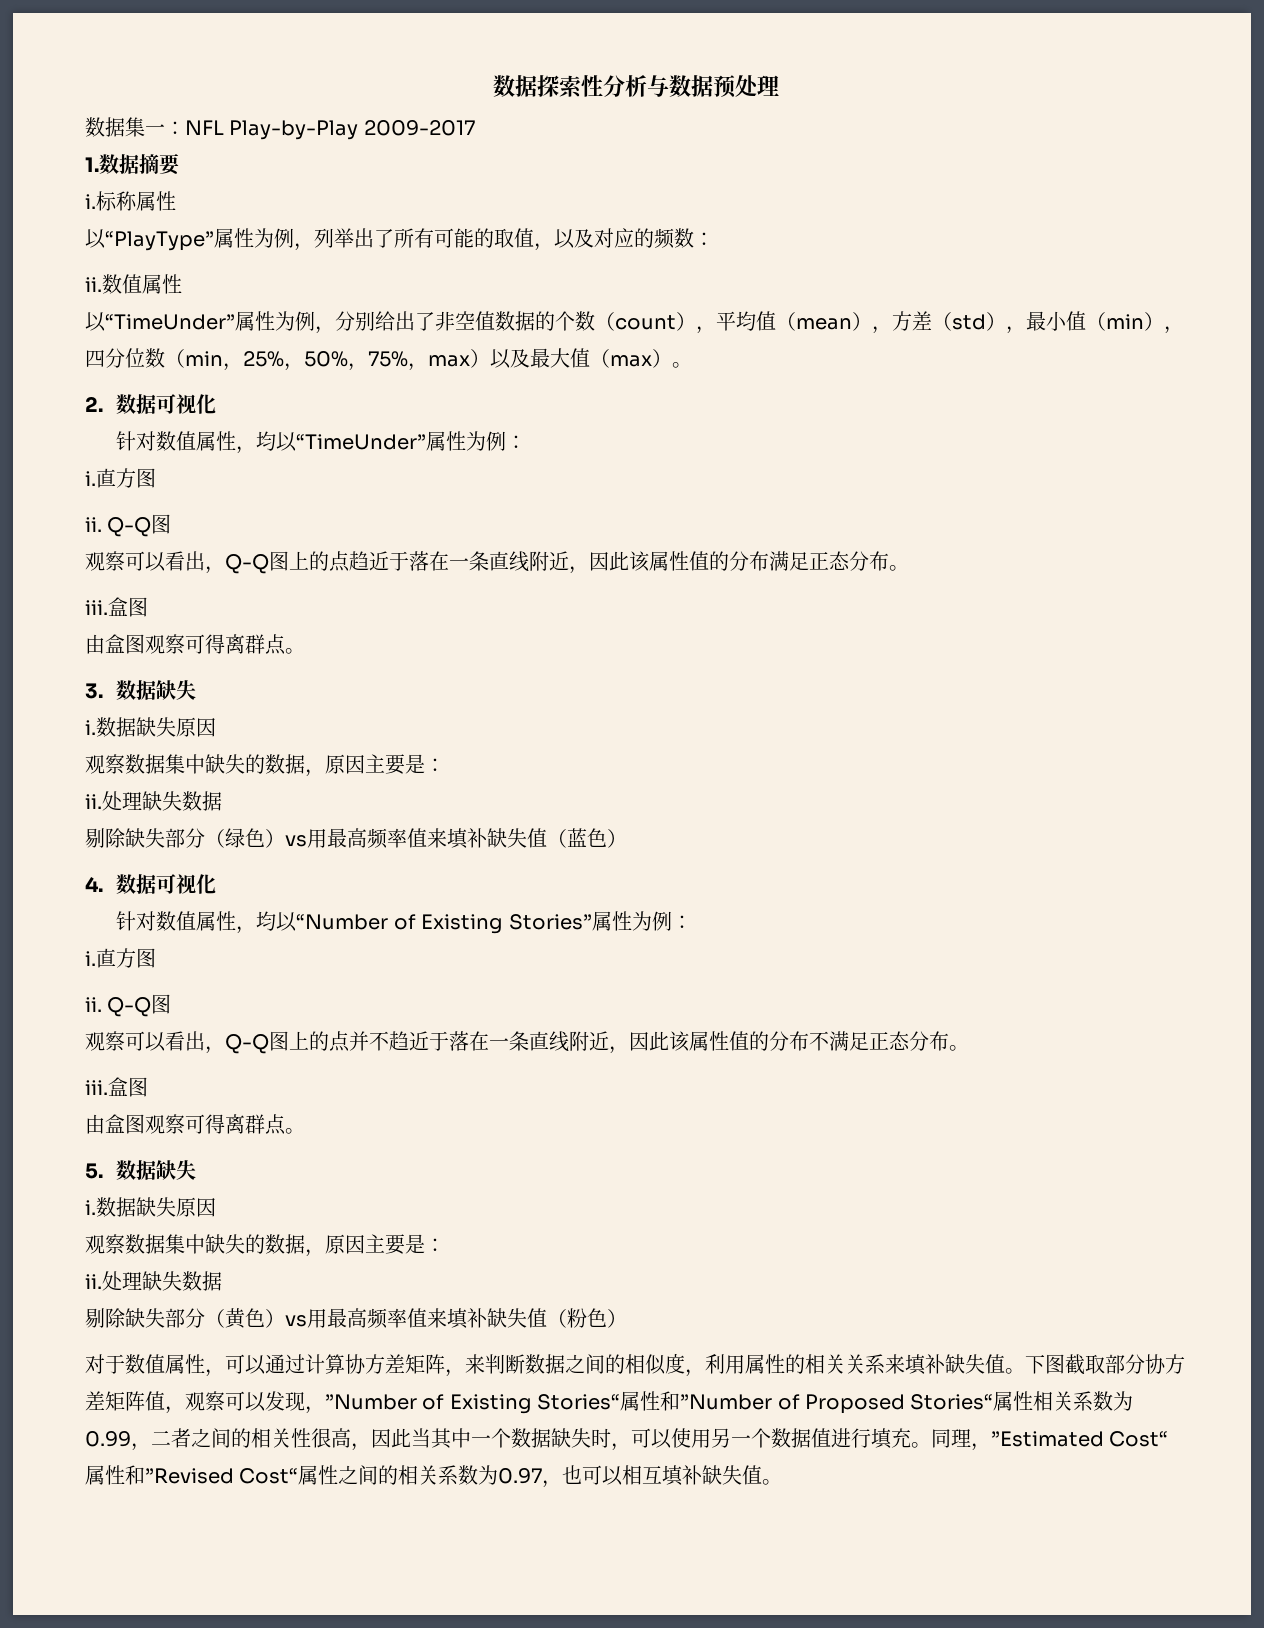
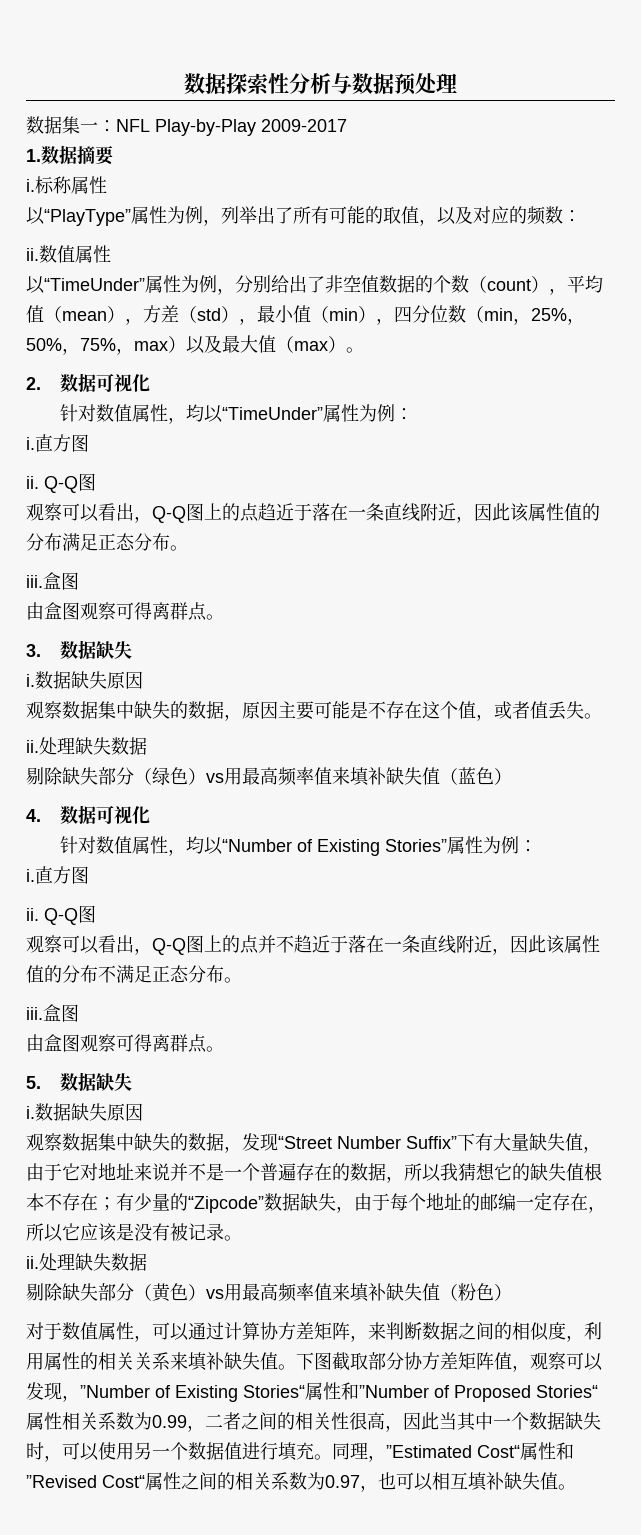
[405,754,445,774] 是： -> [314,701,602,721] 可能是不存在这个值，或者值丢失。
[325,1234,445,1255] 原因主要是： -> [242,1133,601,1153] [26,1162,602,1183] [26,1192,606,1213] [26,1223,242,1242] 发现“Street Number Suffix”下有大量缺失值，由于它对地址来说并不是一个普遍存在的数据，所以我猜想它的缺失值根本不存在；有少量的“Zipcode”数据缺失，由于每个地址的邮编一定存在，所以它应该是没有被记录。

